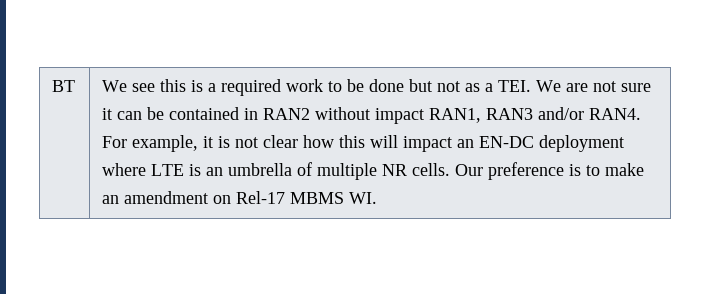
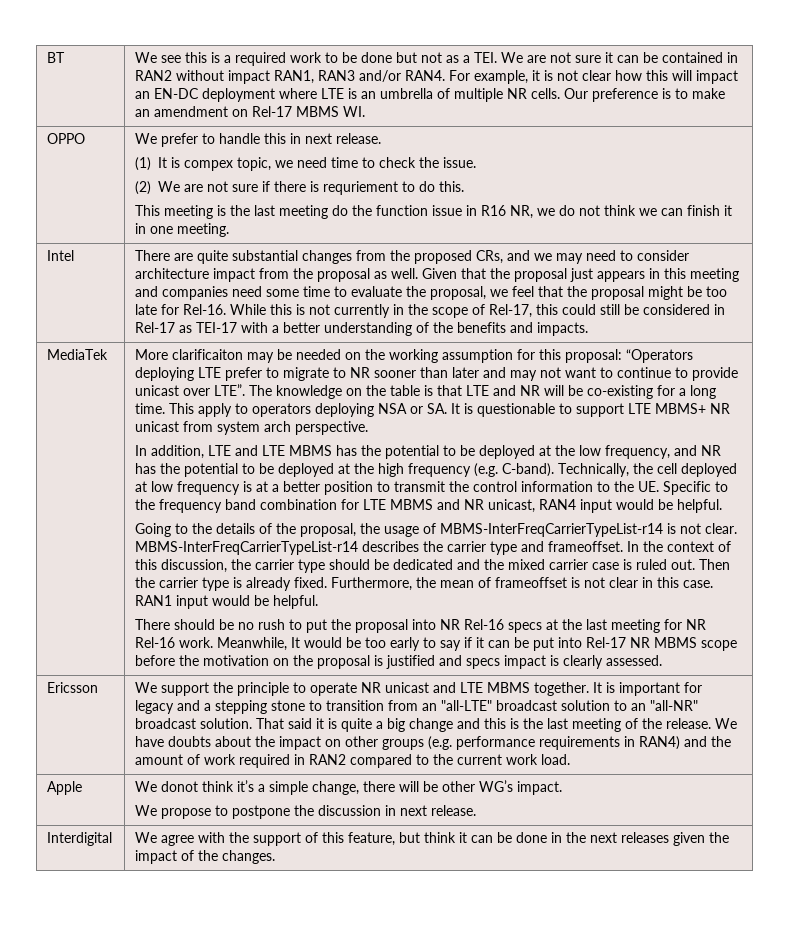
(378, 198) none -> [47,133,86,144] [135,133,382,147] [135,157,477,171] [135,181,465,195] [135,205,733,219] [135,223,230,237] [47,250,75,261] [135,250,690,264] [135,268,740,282] [135,286,728,300] [135,304,726,318] [135,322,589,336] [47,349,109,360] [135,349,694,363] [135,367,739,381] [135,384,717,399] [135,403,731,417] [135,421,369,435] [135,445,722,459] [135,463,738,477] [135,481,729,495] [135,499,723,513] [135,523,738,537] [135,541,732,555] [135,559,731,573] [135,577,714,591] [135,595,319,609] [135,619,707,633] [135,637,738,651] [135,655,663,669] [47,682,99,693] [135,682,703,696] [135,700,699,714] [135,718,738,732] [135,736,732,750] [135,754,571,768] [47,781,83,795] [135,780,563,795] [135,805,477,819] [47,832,113,846] [135,832,730,846] [135,850,276,864] // OPPO | We prefer to handle this in next release. // (1) It is compex topic, we need time to check the issue. // (2) We are not sure if there is requriement to do this. // This meeting is the last meeting do the function issue in R16 NR, we do not think we can finish it in one meeting. // Intel | There are quite substantial changes from the proposed CRs, and we may need to consider architecture impact from the proposal as well. Given that the proposal just appears in this meeting and companies need some time to evaluate the proposal, we feel that the proposal might be too late for Rel-16. While this is not currently in the scope of Rel-17, this could still be considered in Rel-17 as TEI-17 with a better understanding of the benefits and impacts. // MediaTek | More clarificaiton may be needed on the working assumption for this proposal: “Operators deploying LTE prefer to migrate to NR sooner than later and may not want to continue to provide unicast over LTE”. The knowledge on the table is that LTE and NR will be co-existing for a long time. This apply to operators deploying NSA or SA. It is questionable to support LTE MBMS+ NR unicast from system arch perspective. // In addition, LTE and LTE MBMS has the potential to be deployed at the low frequency, and NR has the potential to be deployed at the high frequency (e.g. C-band). Technically, the cell deployed at low frequency is at a better position to transmit the control information to the UE. Specific to the frequency band combination for LTE MBMS and NR unicast, RAN4 input would be helpful. // Going to the details of the proposal, the usage of MBMS-InterFreqCarrierTypeList-r14 is not clear. MBMS-InterFreqCarrierTypeList-r14 describes the carrier type and frameoffset. In the context of this discussion, the carrier type should be dedicated and the mixed carrier case is ruled out. Then the carrier type is already fixed. Furthermore, the mean of frameoffset is not clear in this case. RAN1 input would be helpful. // There should be no rush to put the proposal into NR Rel-16 specs at the last meeting for NR Rel-16 work. Meanwhile, It would be too early to say if it can be put into Rel-17 NR MBMS scope before the motivation on the proposal is justified and specs impact is clearly assessed. // Ericsson | We support the principle to operate NR unicast and LTE MBMS together. It is important for legacy and a stepping stone to transition from an "all-LTE" broadcast solution to an "all-NR" broadcast solution. That said it is quite a big change and this is the last meeting of the release. We have doubts about the impact on other groups (e.g. performance requirements in RAN4) and the amount of work required in RAN2 compared to the current work load. // Apple | We donot think it’s a simple change, there will be other WG’s impact. // We propose to postpone the discussion in next release. // Interdigital | We agree with the support of this feature, but think it can be done in the next releases given the impact of the changes.

